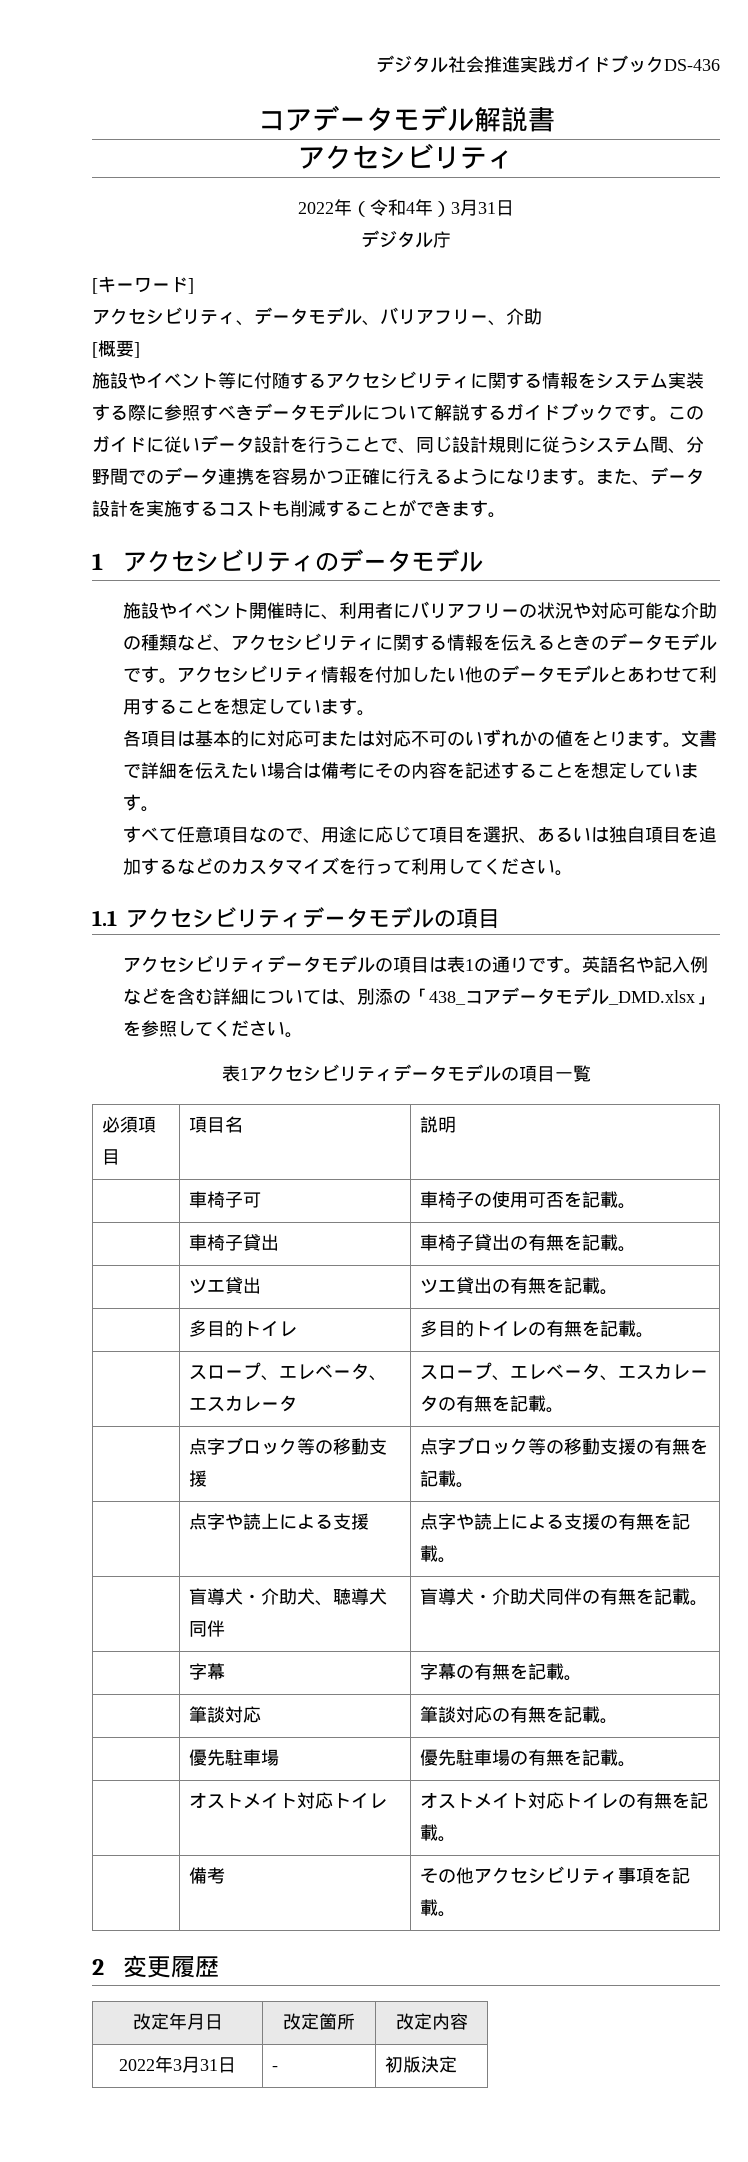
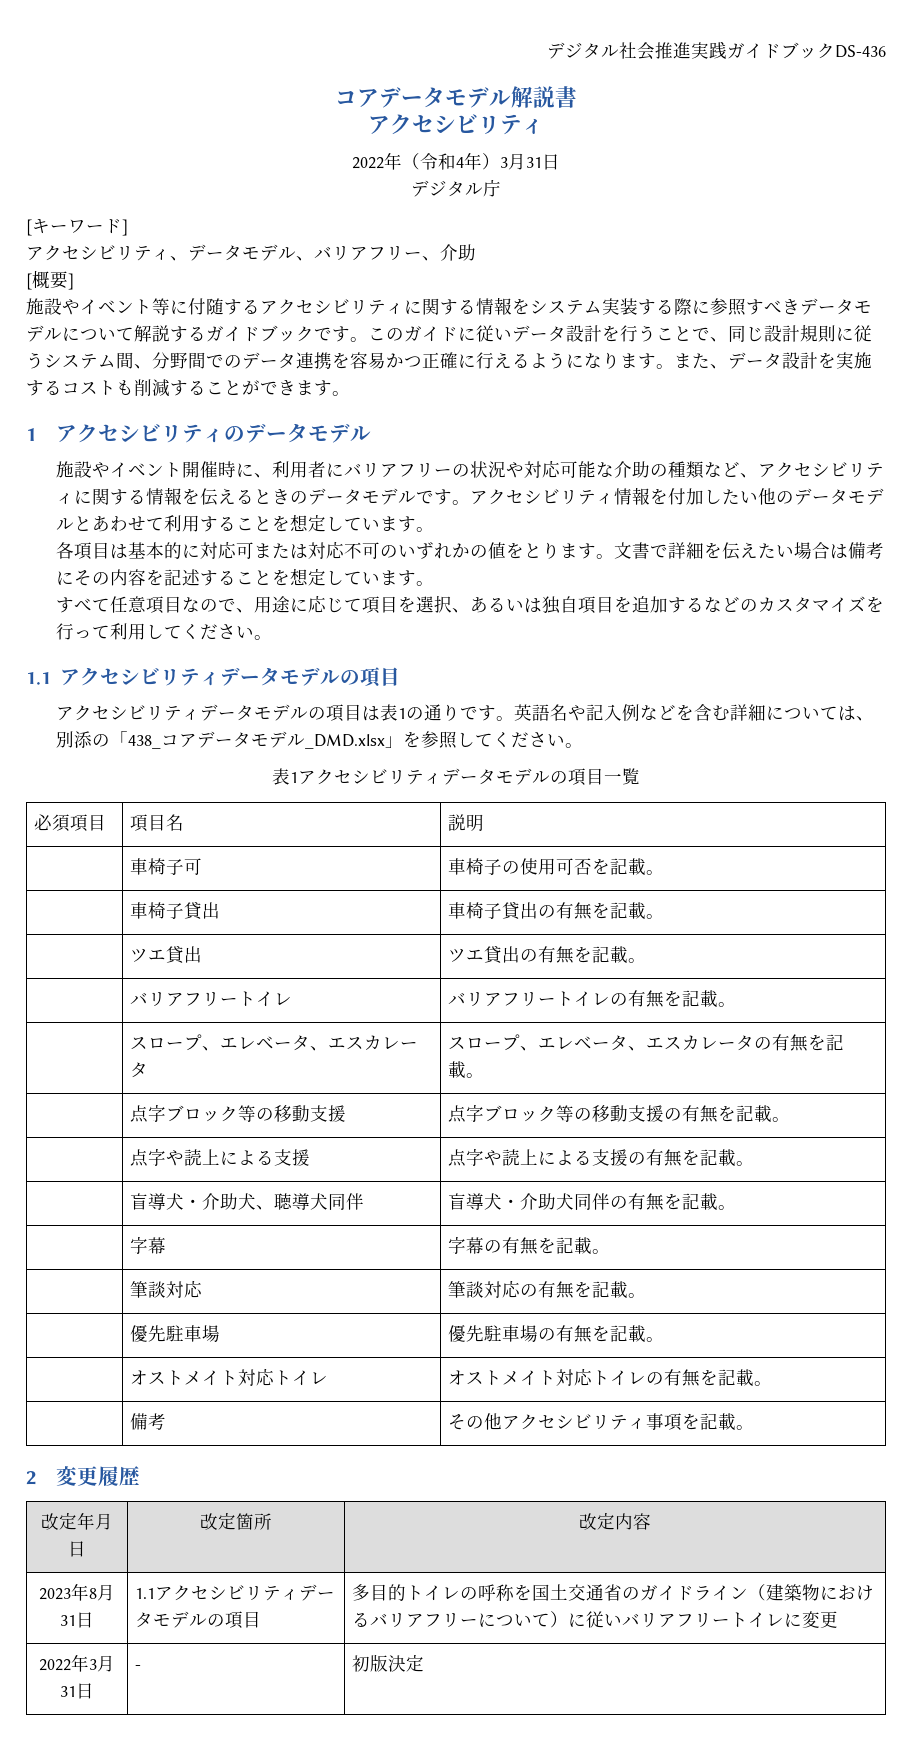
[189,1320,298,1337] [420,1320,475,1337] 多目的トイレ | 多目的 -> [129,991,292,1007] [447,992,556,1007] バリアフリートイレ | バリアフリー
(468, 2021) none -> [39,1583,115,1601] [60,1612,94,1628] [134,1584,335,1601] [134,1611,261,1629] [351,1584,874,1601] [351,1611,838,1628] // 2023年8月31日 | 1.1アクセシビリティデータモデルの項目 | 多目的トイレの呼称を国土交通省のガイドライン（建築物におけるバリアフリーについて）に従いバリアフリートイレに変更

